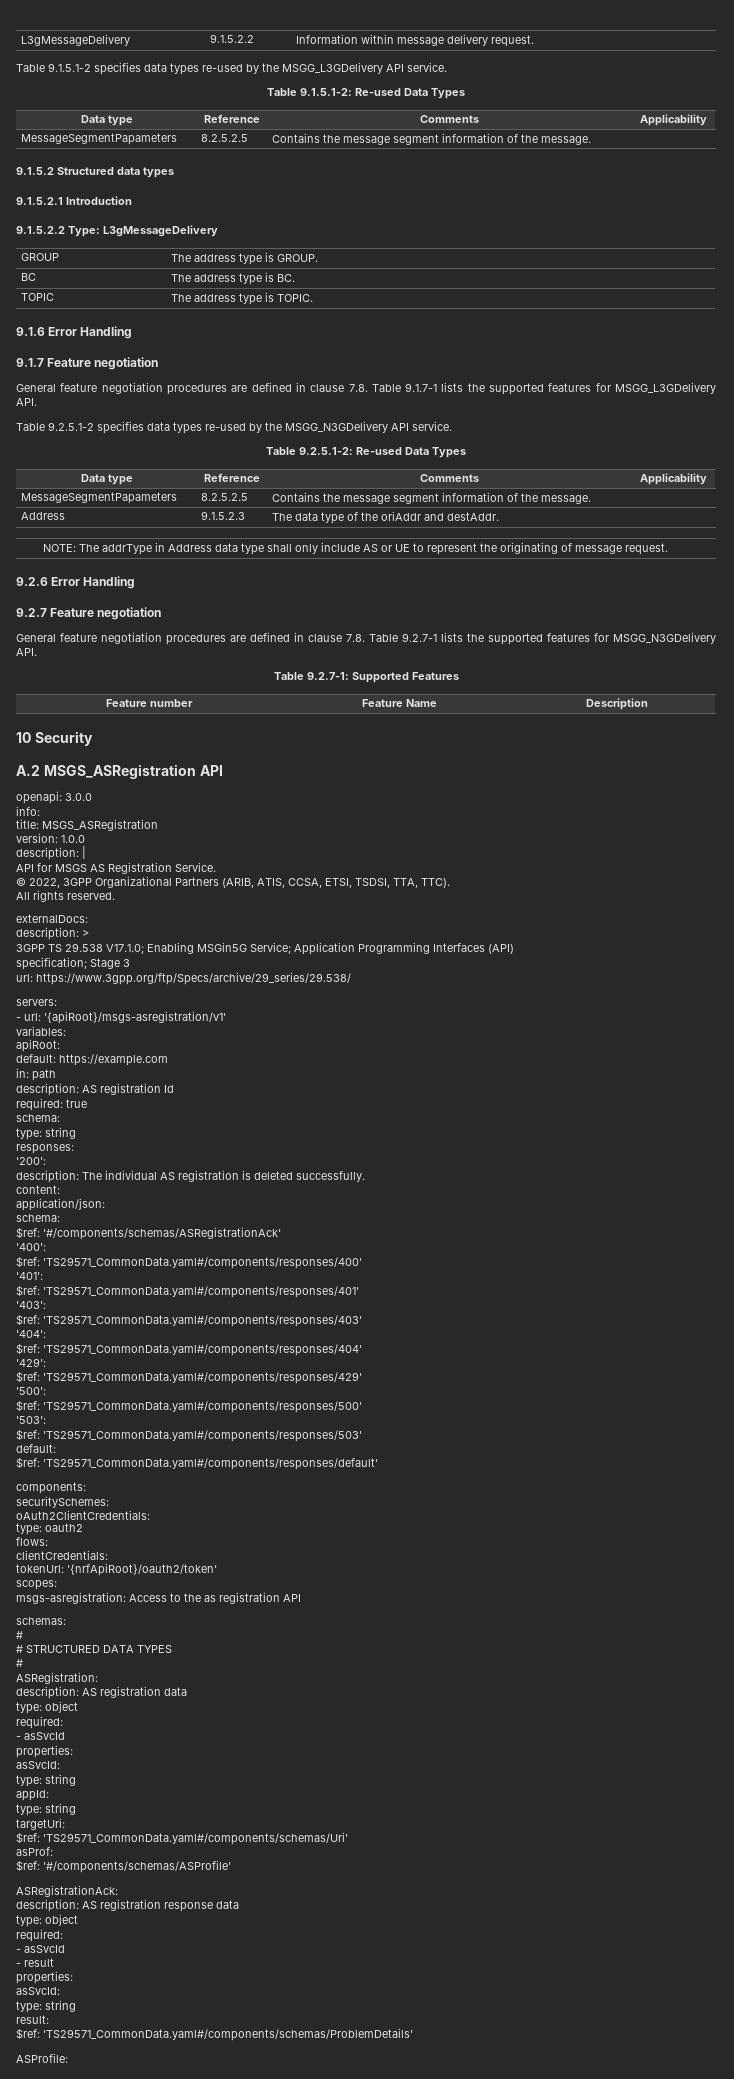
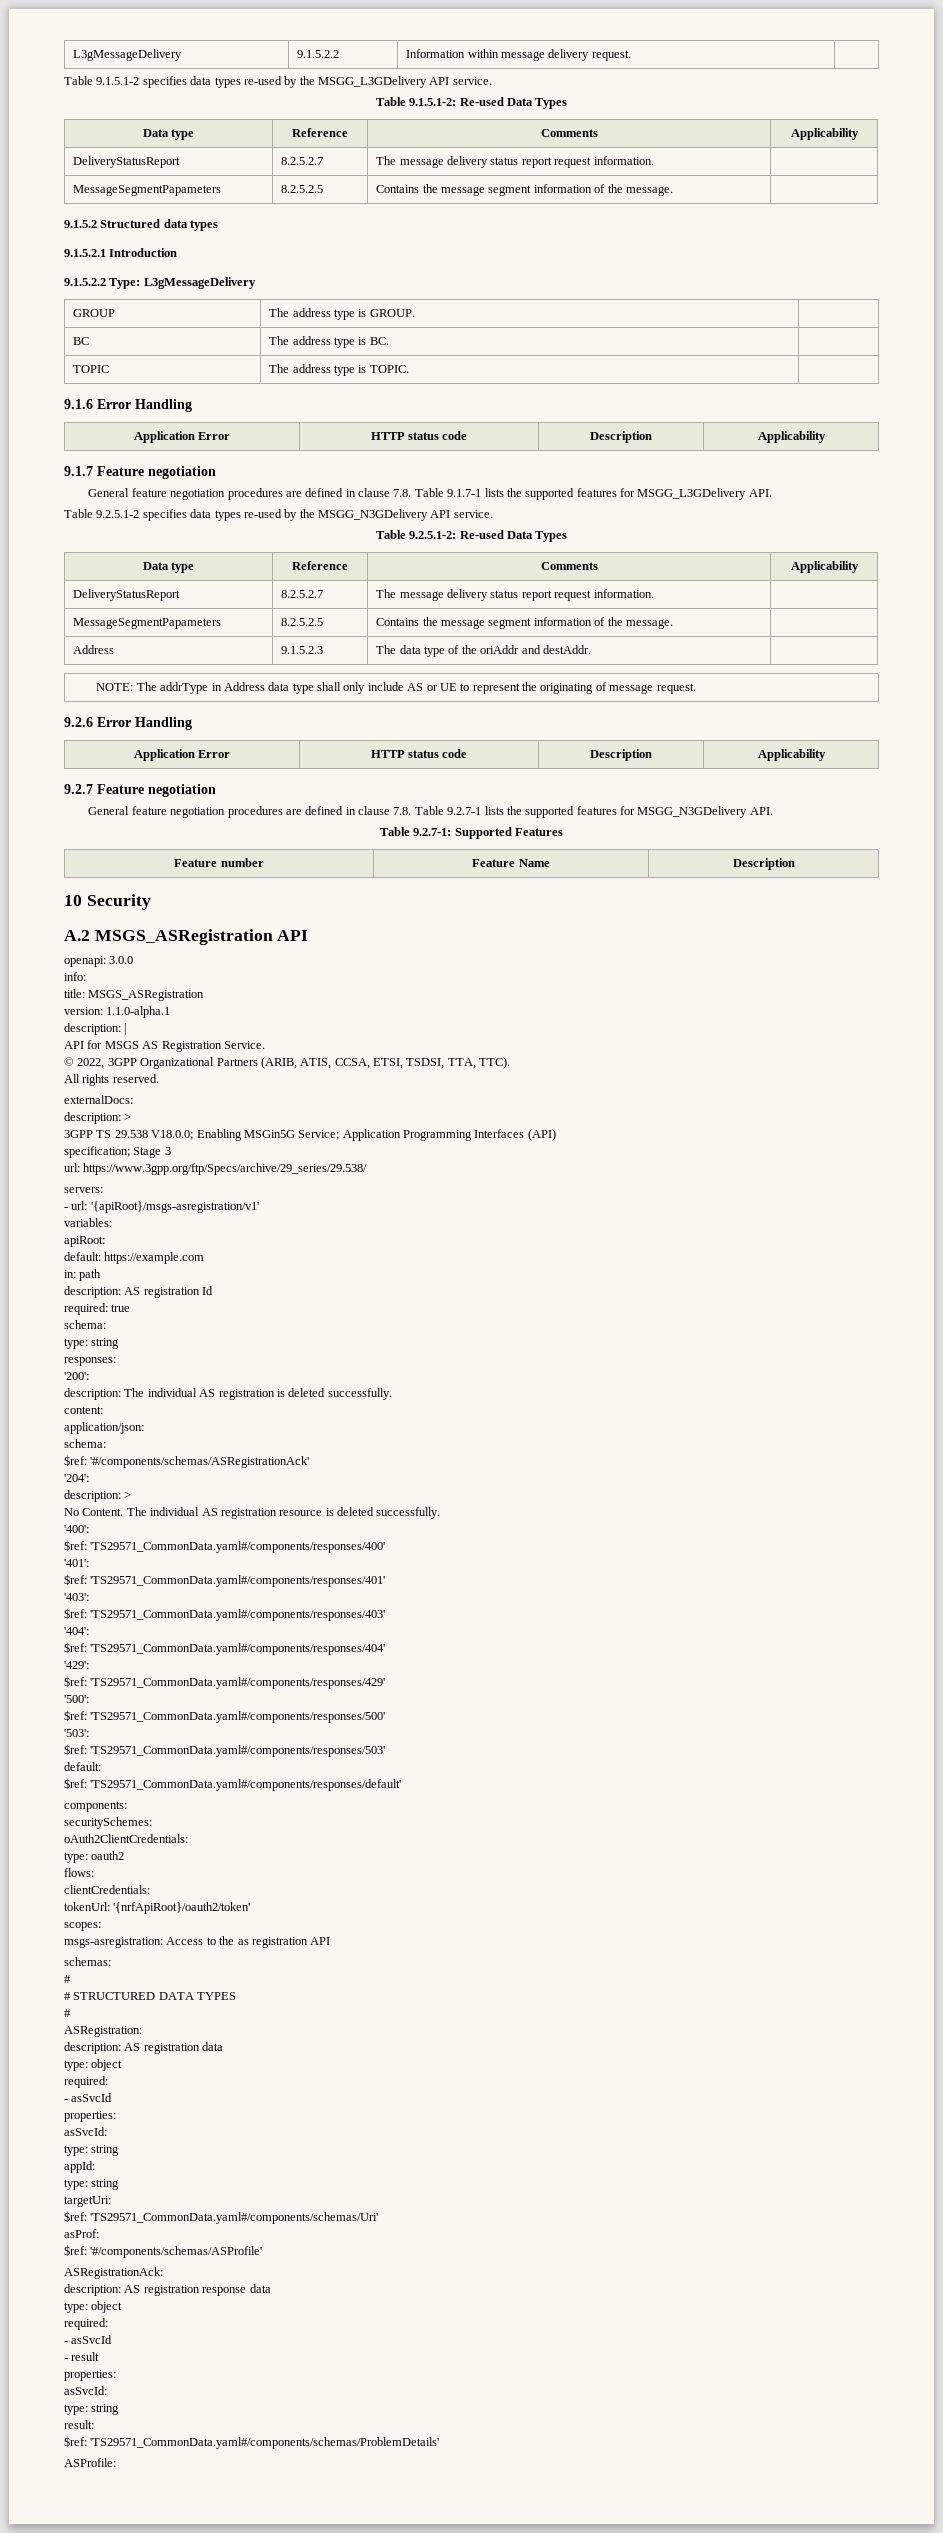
(707, 120) none -> [73,156,181,168] [281,157,324,165] [376,156,654,168] // DeliveryStatusReport | 8.2.5.2.7 | The message delivery status report request information. |
(133, 332) none -> [133,431,231,443] [370,431,468,440] [590,431,653,443] [757,431,826,443] // Application Error | HTTP status code | Description | Applicability
(707, 479) none -> [73,589,181,601] [281,590,324,598] [376,589,654,601] // DeliveryStatusReport | 8.2.5.2.7 | The message delivery status report request information. |
(136, 582) none -> [133,749,231,761] [370,749,468,758] [590,749,653,761] [757,749,826,761] // Application Error | HTTP status code | Description | Applicability
[61,835,85,843] 1.0.0 -> [106,1006,171,1018] 1.1.0-alpha.1
[106,944,144,954] V17.1.0; -> [151,1130,194,1140] V18.0.0;
(281, 1233) none -> [64,1474,89,1482] [64,1490,132,1502] [64,1507,441,1519] // '204': // description: > // No Content. The individual AS registration resource is deleted successfully.

